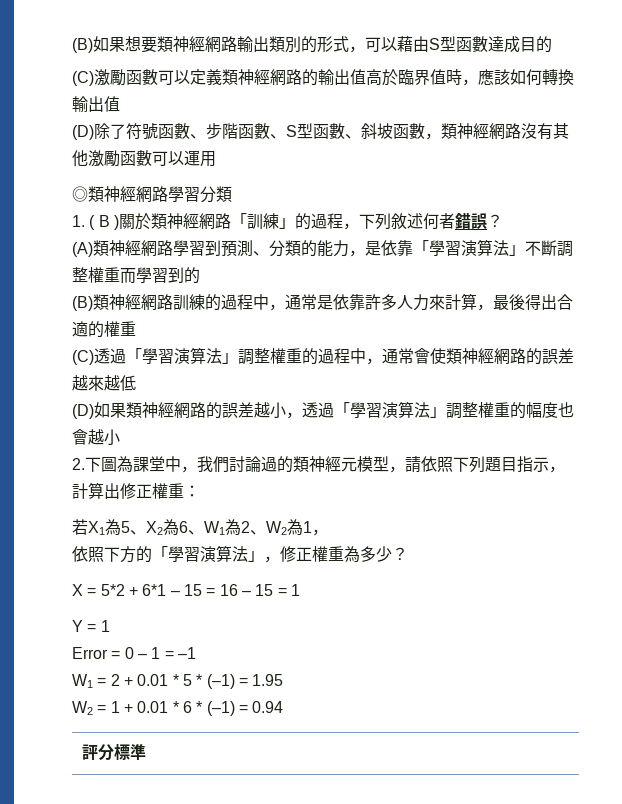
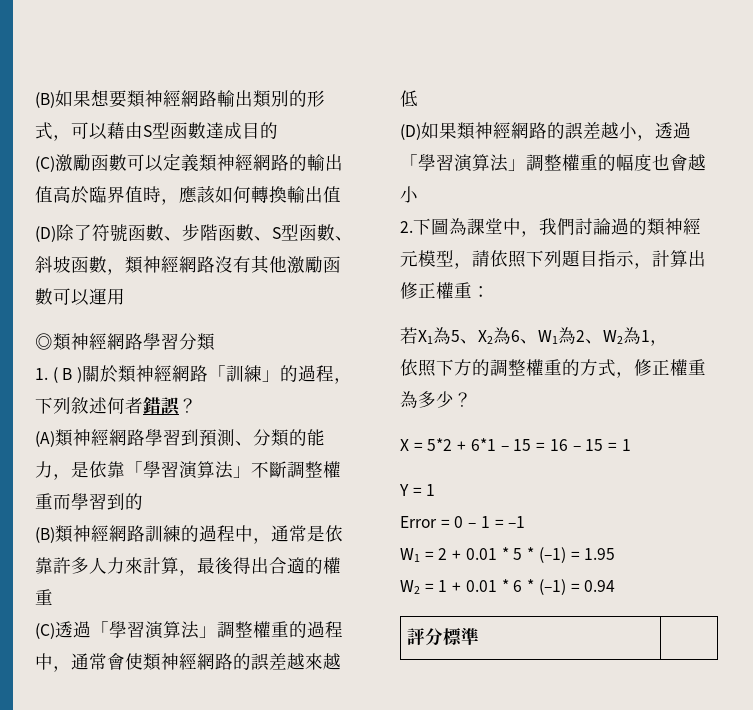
[152,545,264,562] 「學習演算法」 -> [490,359,616,377] 調整權重的方式

